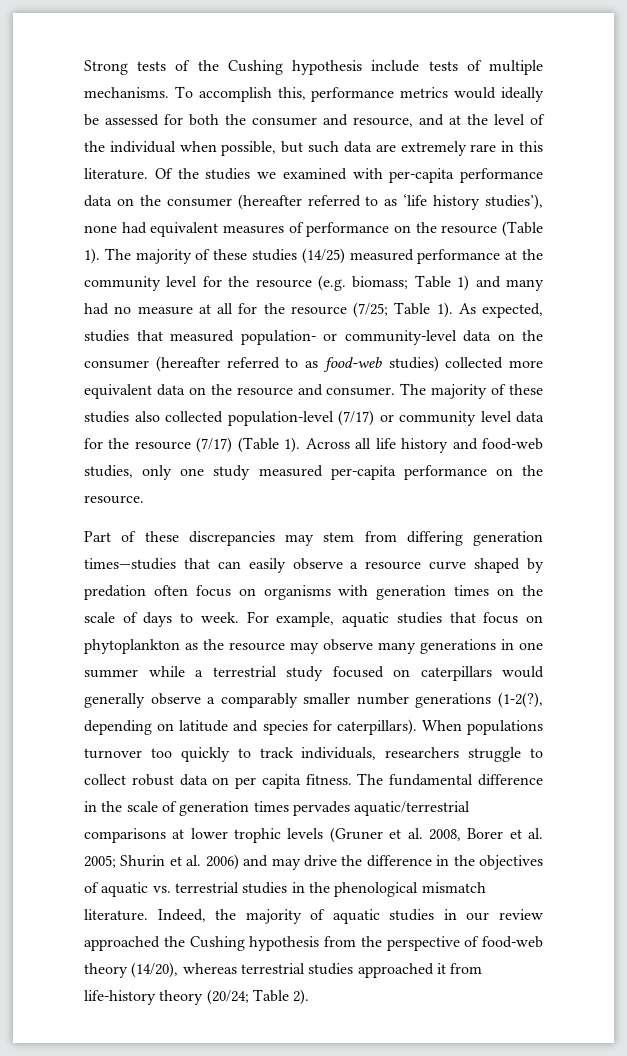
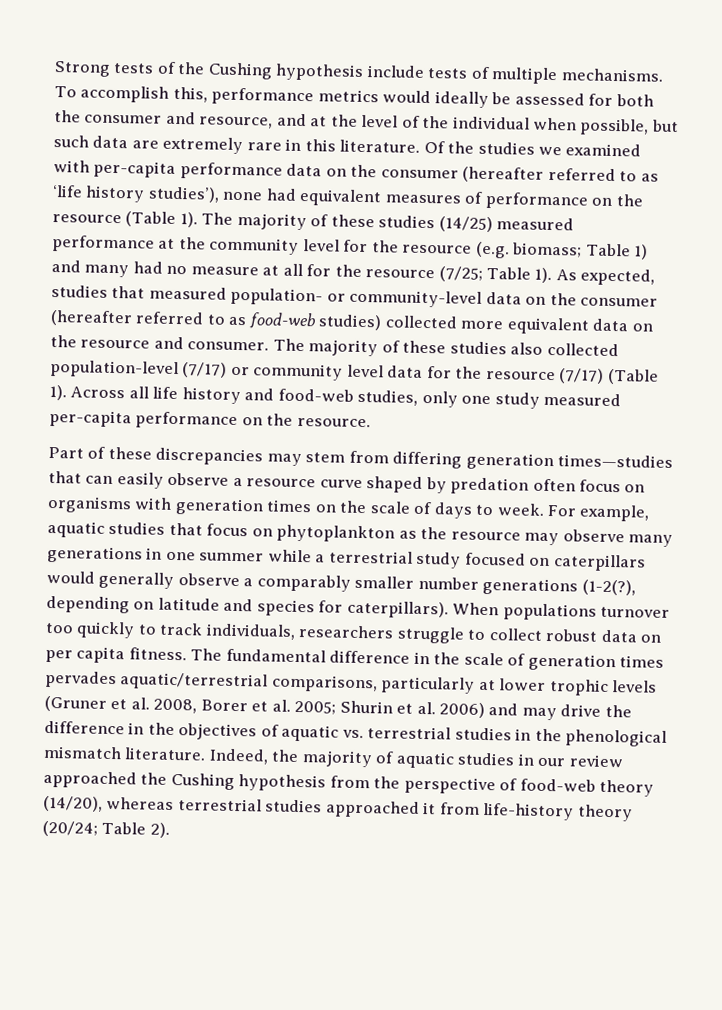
[84,828,166,843] comparisons -> [271,674,476,694] comparisons, particularly

